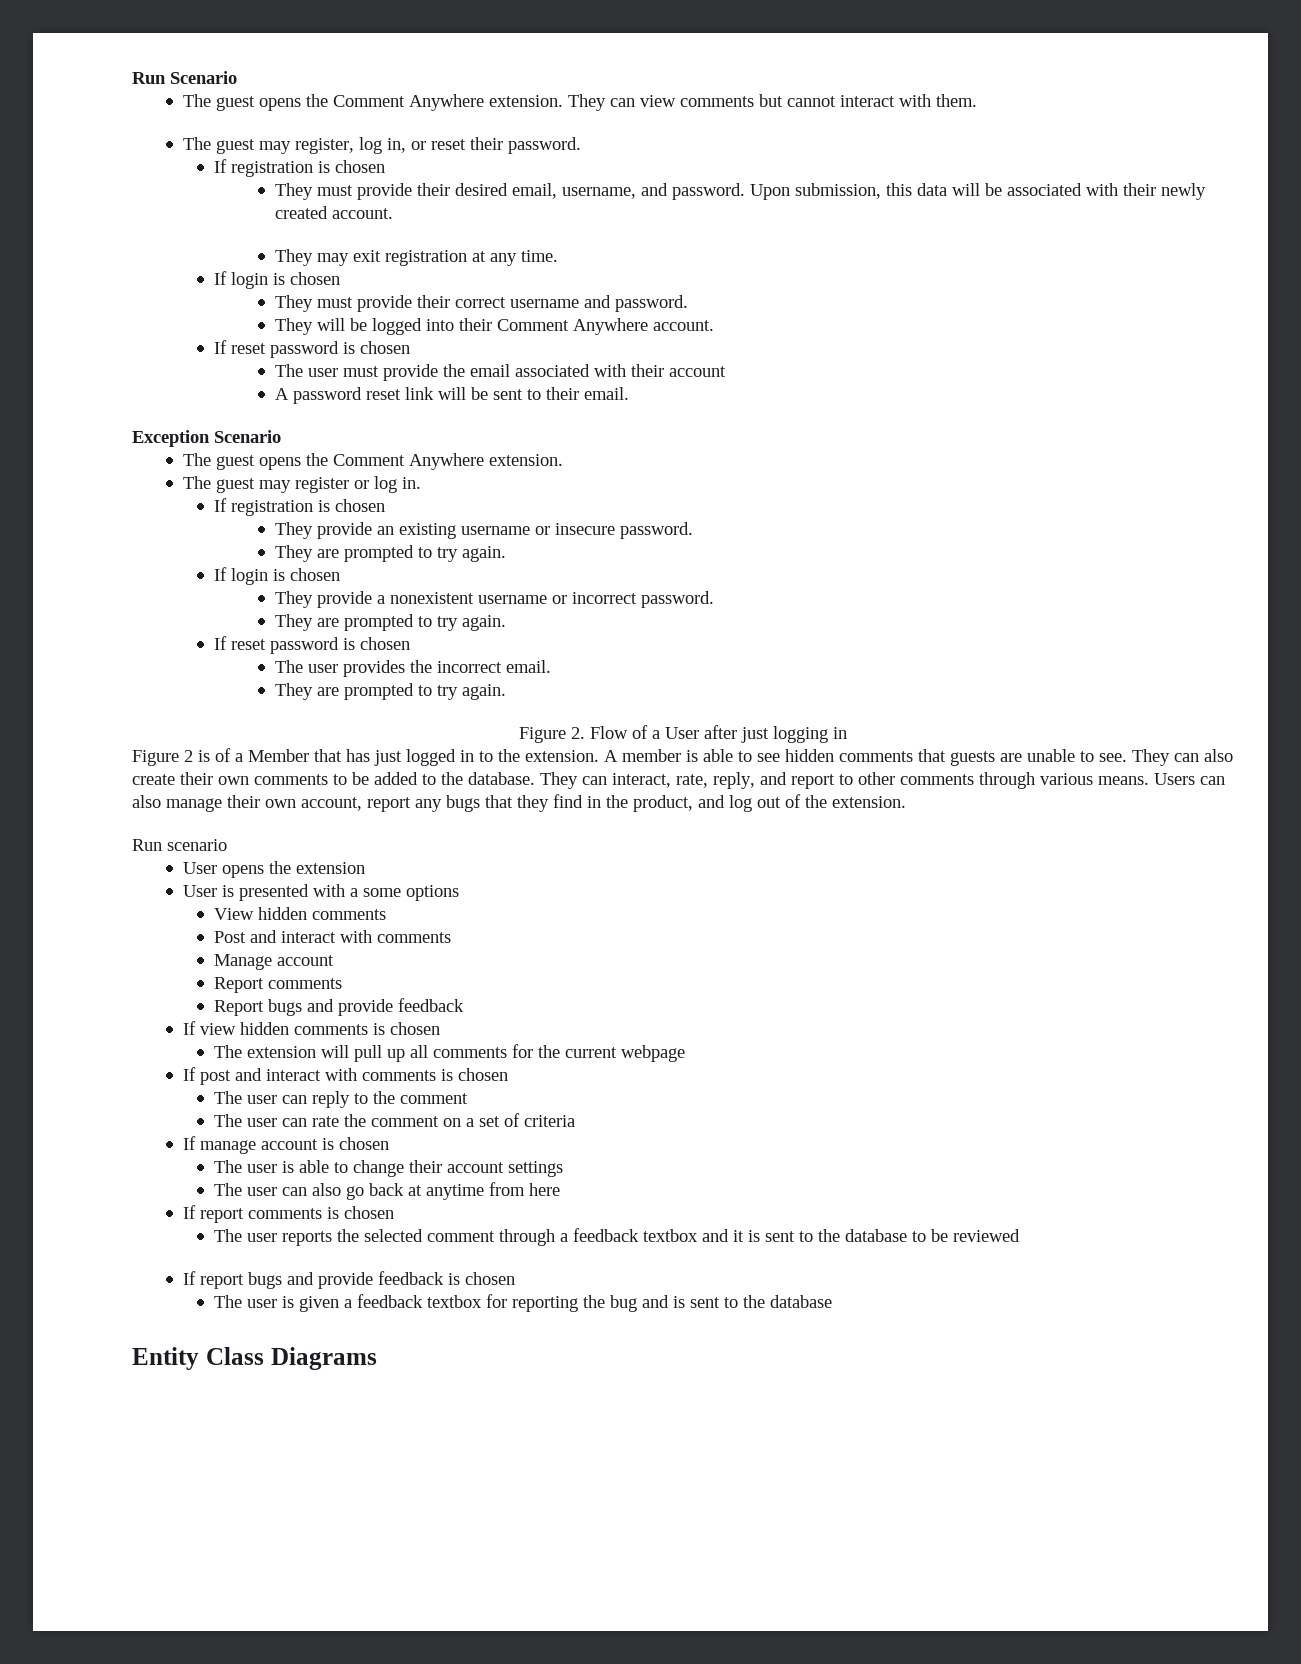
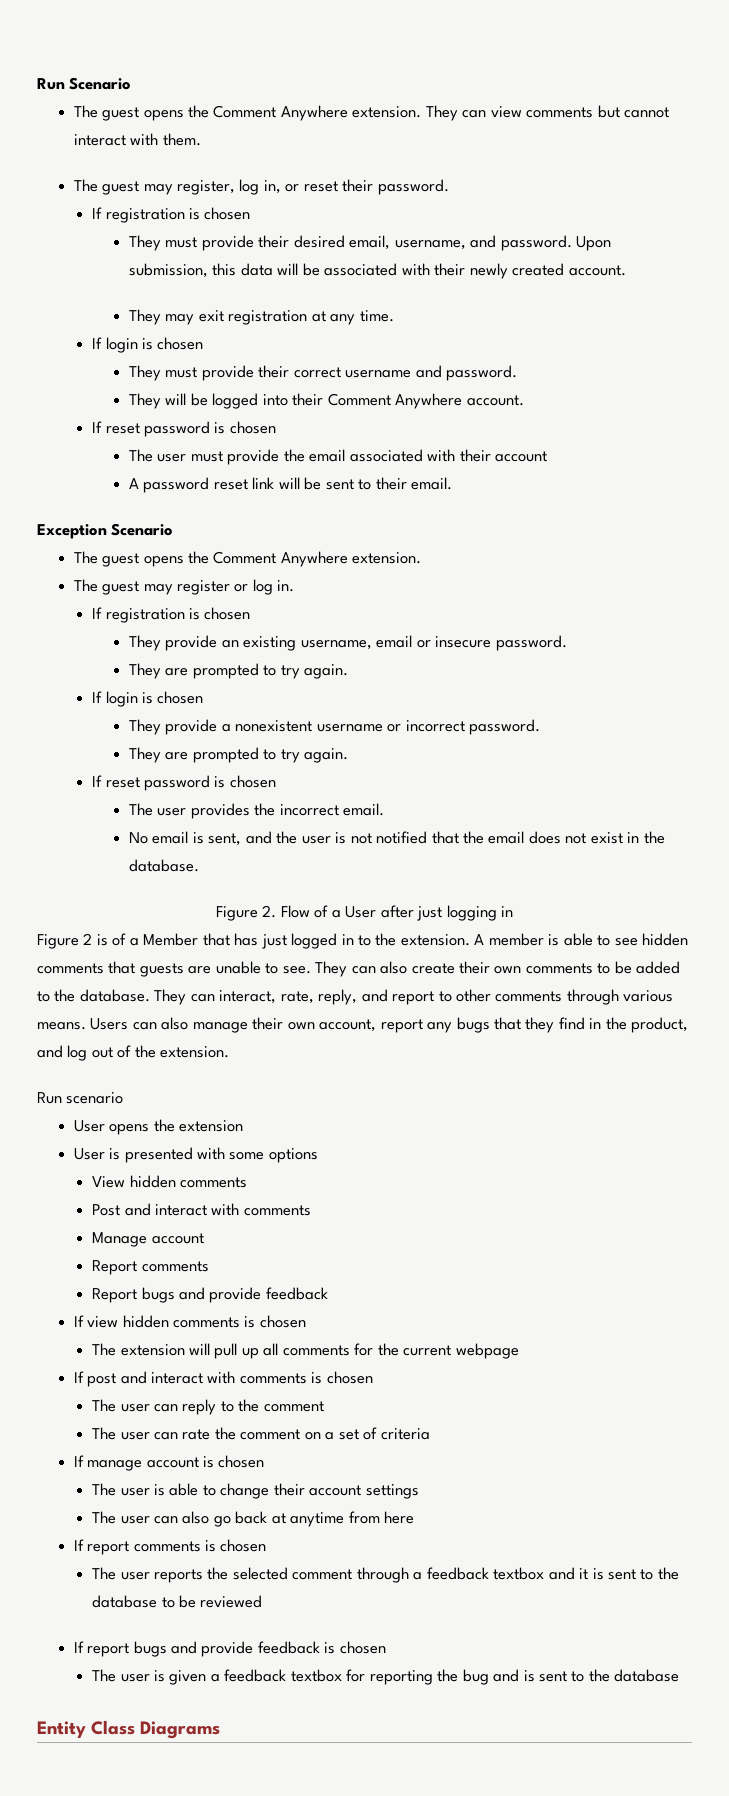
[460,526,530,535] username -> [300,635,413,650] username, email
[274,683,506,700] They are prompted to try again. -> [128,831,665,846] [128,859,199,872] No email is sent, and the user is not notified that the email does not exist in the database.
[349,888,358,897] a -> (225, 1153) none

